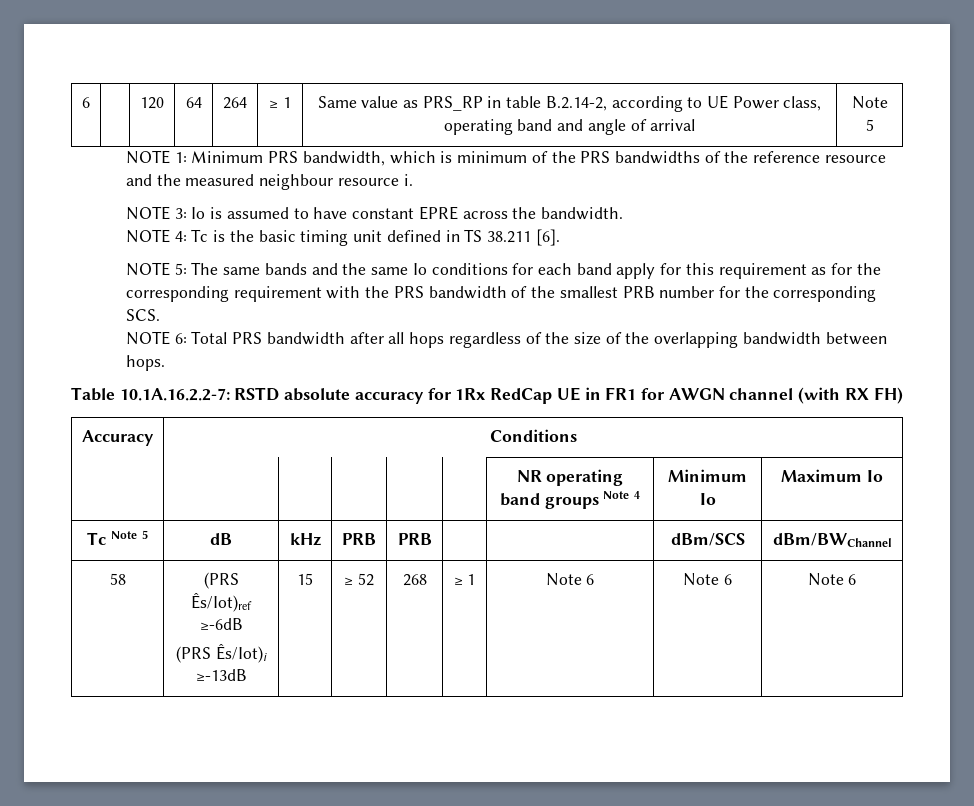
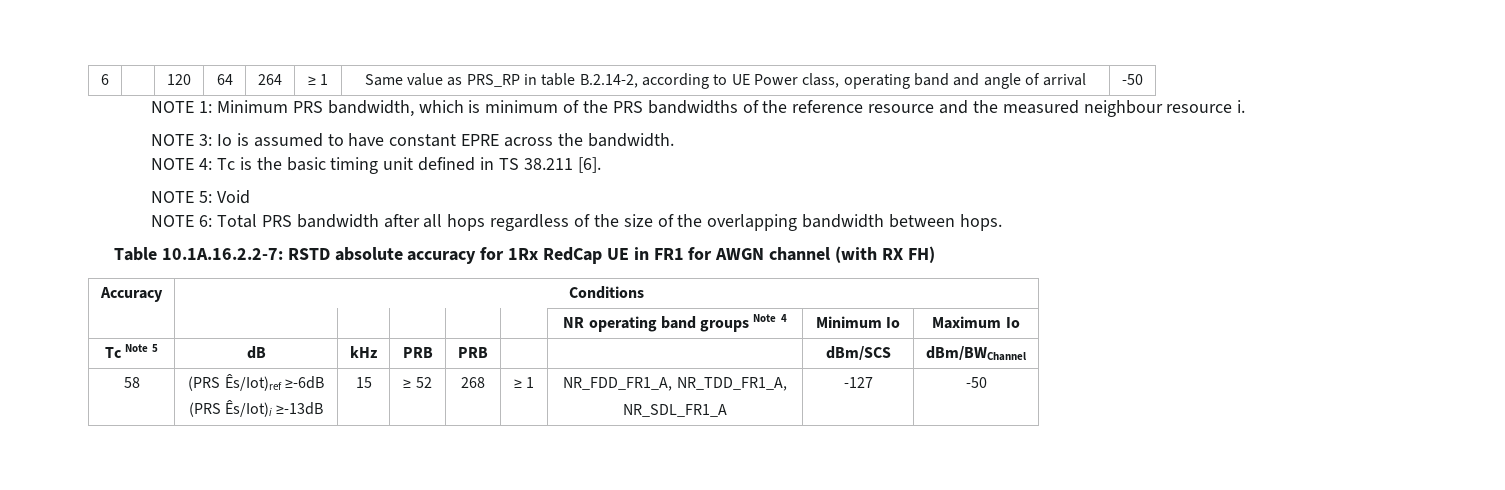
[851,96,888,109] [865,119,874,131] Note 5 -> [1122,74,1143,85] -50
[191,262,881,279] [126,286,877,302] [126,309,161,321] The same bands and the same Io conditions for each band apply for this requirement as for the corresponding requirement with the PRS bandwidth of the smallest PRB number for the corresponding SCS. -> [216,190,250,204] Void
[545,573,595,586] [683,573,732,586] [807,573,857,586] Note 6 | Note 6 | Note 6 -> [563,377,787,391] [623,404,728,417] [843,377,873,388] [965,377,987,388] NR_FDD_FR1_A, NR_TDD_FR1_A, // NR_SDL_FR1_A | -127 | -50

